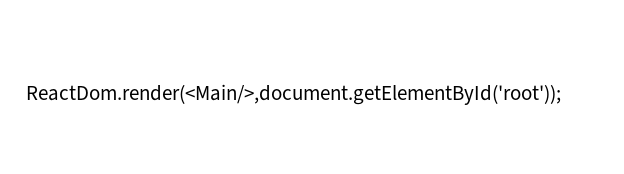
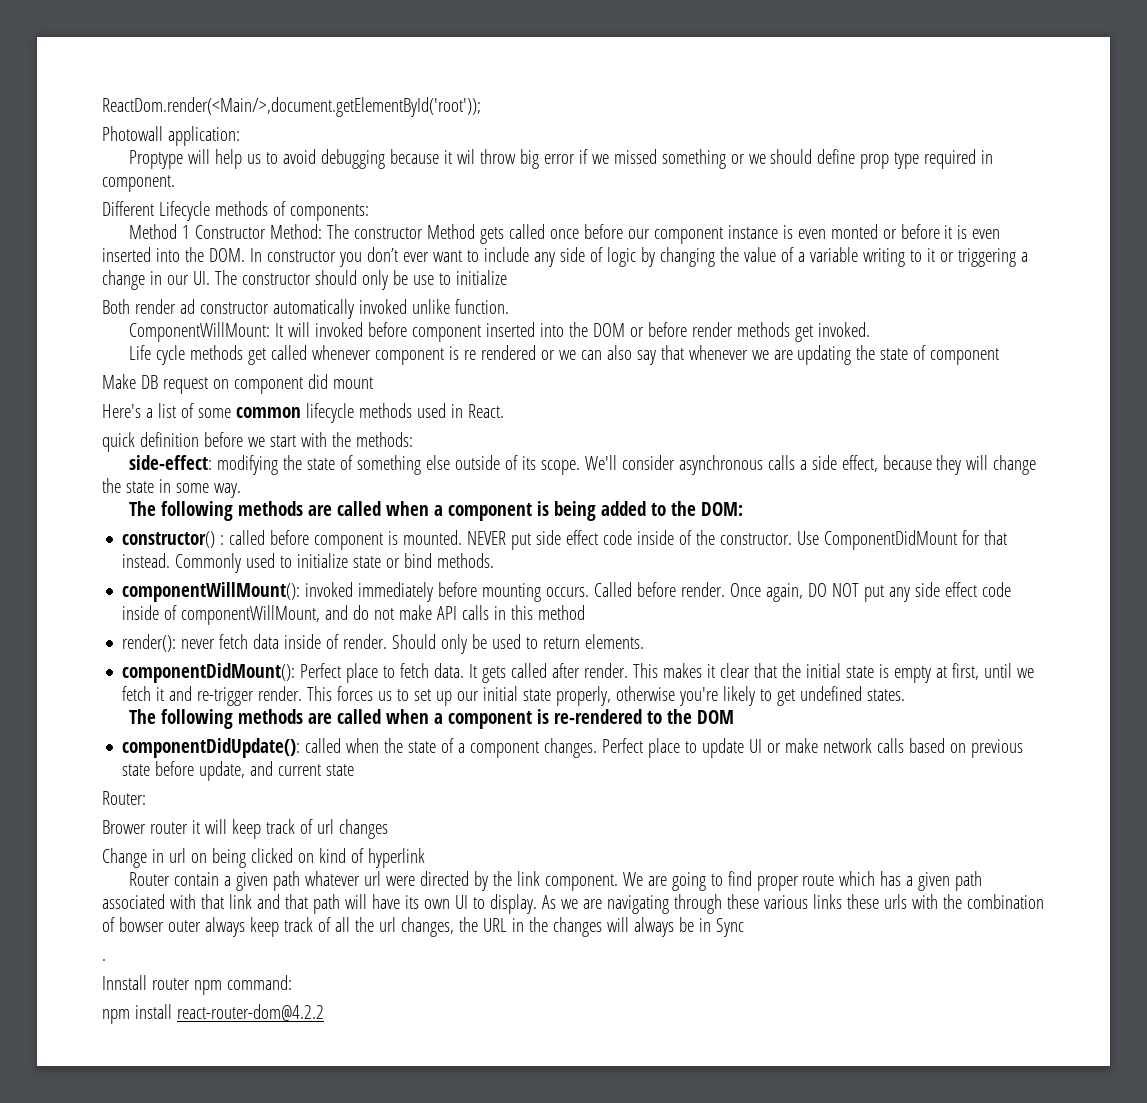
(561, 94) none -> [102,126,240,146] [128,149,994,169] [102,175,175,192] [102,201,369,221] [128,224,1001,244] [102,247,1028,267] [102,270,507,290] [102,299,509,319] [128,322,870,342] [128,345,1000,365] [102,374,373,394] [102,403,504,423] [102,432,413,452] [128,455,1037,475] [102,478,241,498] [128,501,743,521] [122,530,1008,550] [122,553,495,573] [122,582,1012,602] [122,605,586,625] [122,634,645,654] [122,663,1035,683] [122,686,906,706] [128,709,734,729] [122,738,1024,758] [122,761,355,781] [102,791,146,805] [102,819,388,839] [102,848,425,868] [128,871,983,891] [102,894,1044,914] [102,917,744,937] [102,959,106,961] [102,975,292,995] [102,1004,324,1024] // Photowall application: // Proptype will help us to avoid debugging because it wil throw big error if we missed something or we should define prop type required in component. // Different Lifecycle methods of components: // Method 1 Constructor Method: The constructor Method gets called once before our component instance is even monted or before it is even inserted into the DOM. In constructor you don’t ever want to include any side of logic by changing the value of a variable writing to it or triggering a change in our UI. The constructor should only be use to initialize // Both render ad constructor automatically invoked unlike function. // ComponentWillMount: It will invoked before component inserted into the DOM or before render methods get invoked. // Life cycle methods get called whenever component is re rendered or we can also say that whenever we are updating the state of component // Make DB request on component did mount // Here's a list of some common lifecycle methods used in React. // quick definition before we start with the methods: // side-effect: modifying the state of something else outside of its scope. We'll consider asynchronous calls a side effect, because they will change the state in some way. // The following methods are called when a component is being added to the DOM: // constructor() : called before component is mounted. NEVER put side effect code inside of the constructor. Use ComponentDidMount for that instead. Commonly used to initialize state or bind methods. // componentWillMount(): invoked immediately before mounting occurs. Called before render. Once again, DO NOT put any side effect code inside of componentWillMount, and do not make API calls in this method // render(): never fetch data inside of render. Should only be used to return elements. // componentDidMount(): Perfect place to fetch data. It gets called after render. This makes it clear that the initial state is empty at first, until we fetch it and re-trigger render. This forces us to set up our initial state properly, otherwise you're likely to get undefined states. // The following methods are called when a component is re-rendered to the DOM // componentDidUpdate(): called when the state of a component changes. Perfect place to update UI or make network calls based on previous state before update, and current state // Router: // Brower router it will keep track of url changes // Change in url on being clicked on kind of hyperlink // Router contain a given path whatever url were directed by the link component. We are going to find proper route which has a given path associated with that link and that path will have its own UI to display. As we are navigating through these various links these urls with the combination of bowser outer always keep track of all the url changes, the URL in the changes will always be in Sync // . // Innstall router npm command: // npm install react-router-dom@4.2.2

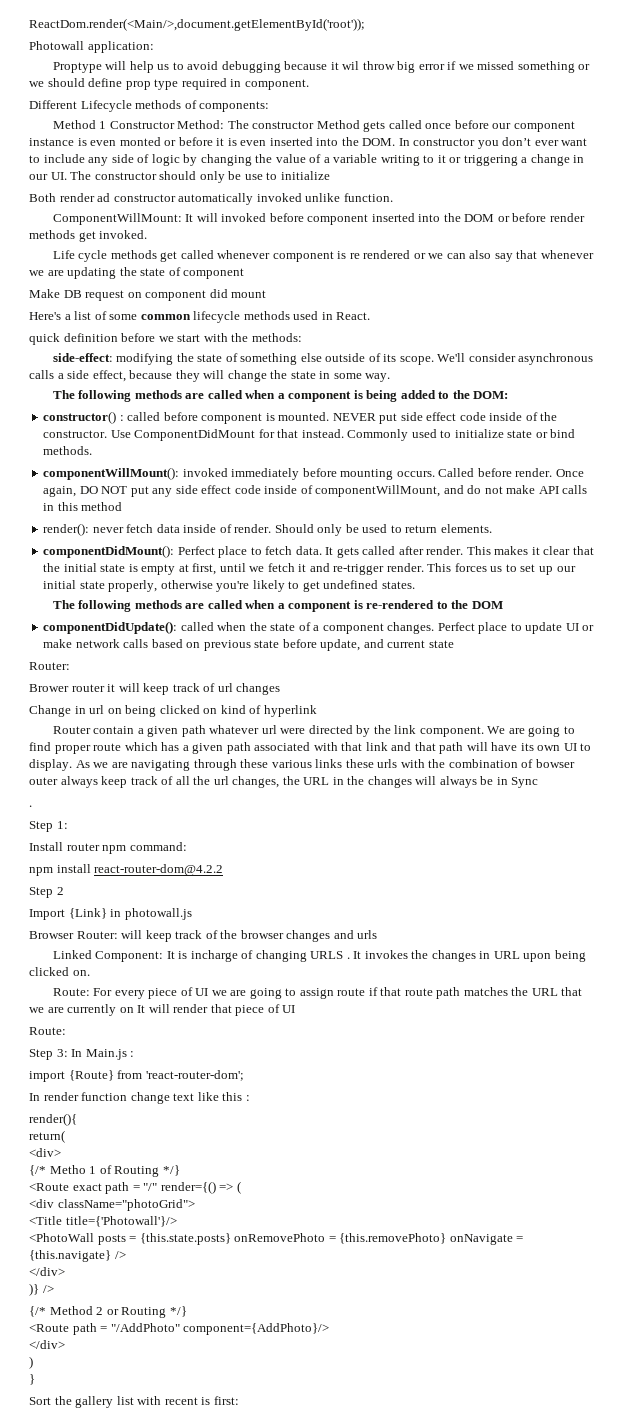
[102,975,147,990] Innstall -> [29,821,68,832] [29,842,63,851] Step 1: // Install
(324, 1012) none -> [29,887,64,898] [29,908,192,920] [29,930,378,942] [52,950,586,962] [29,967,90,976] [52,987,583,999] [29,1004,296,1016] [29,1027,66,1035] [29,1049,135,1060] [29,1070,244,1082] [29,1092,250,1104] [29,1113,77,1126] [29,1130,65,1143] [29,1148,61,1157] [29,1165,180,1177] [29,1181,241,1194] [29,1199,195,1211] [29,1216,177,1227] [29,1233,524,1245] [29,1250,126,1262] [29,1267,65,1276] [29,1283,54,1296] [29,1306,187,1318] [29,1323,330,1335] [29,1340,65,1349] [29,1356,33,1369] [29,1374,35,1385] [29,1396,239,1408] // Step 2 // Import {Link} in photowall.js // Browser Router: will keep track of the browser changes and urls // Linked Component: It is incharge of changing URLS . It invokes the changes in URL upon being clicked on. // Route: For every piece of UI we are going to assign route if that route path matches the URL that we are currently on It will render that piece of UI // Route: // Step 3: In Main.js : // import {Route} from 'react-router-dom'; // In render function change text like this : // render(){ // return( // <div> // {/* Metho 1 of Routing */} // <Route exact path = "/" render={() => ( // <div className="photoGrid"> // <Title title={'Photowall'}/> // <PhotoWall posts = {this.state.posts} onRemovePhoto = {this.removePhoto} onNavigate = {this.navigate} /> // </div> // )} /> // {/* Method 2 or Routing */} // <Route path = "/AddPhoto" component={AddPhoto}/> // </div> // ) // } // Sort the gallery list with recent is first:

